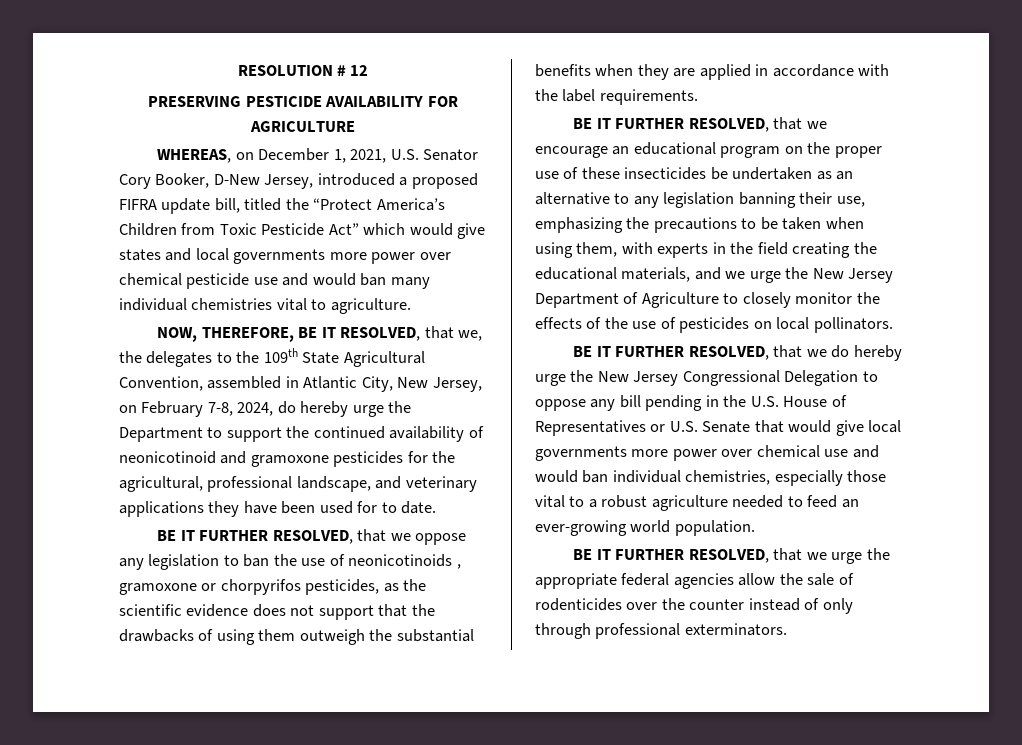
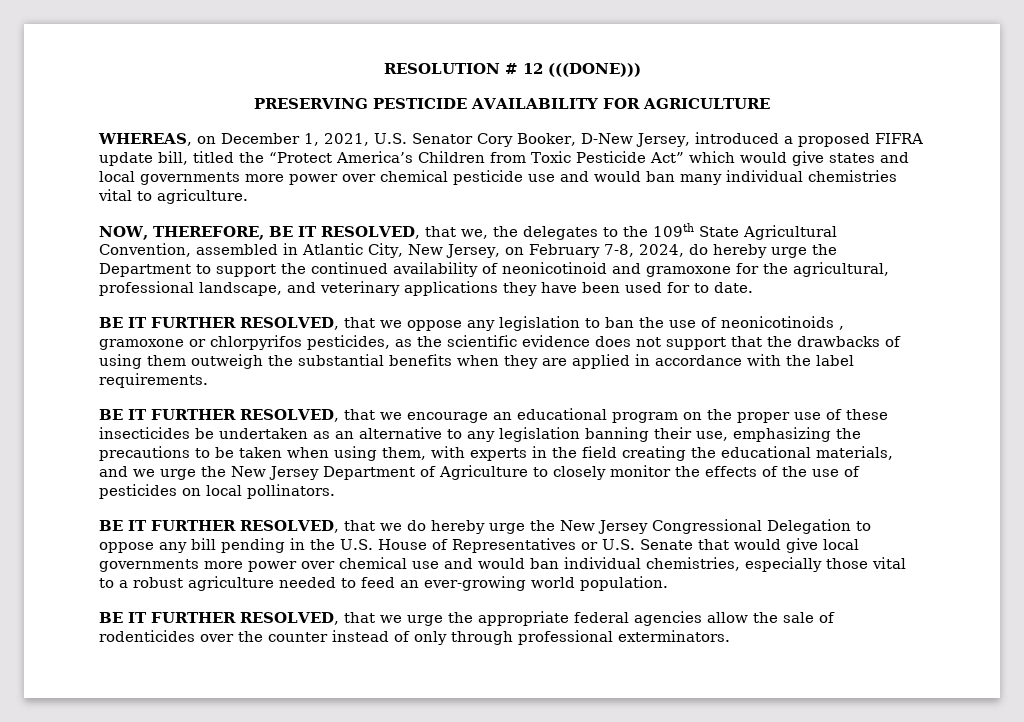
(369, 70) none -> [547,63,641,77] (((DONE)))
[333,451,404,467] pesticides -> (731, 271) none
[220,579,301,595] chorpyrifos -> [210,335,302,350] chlorpyrifos

